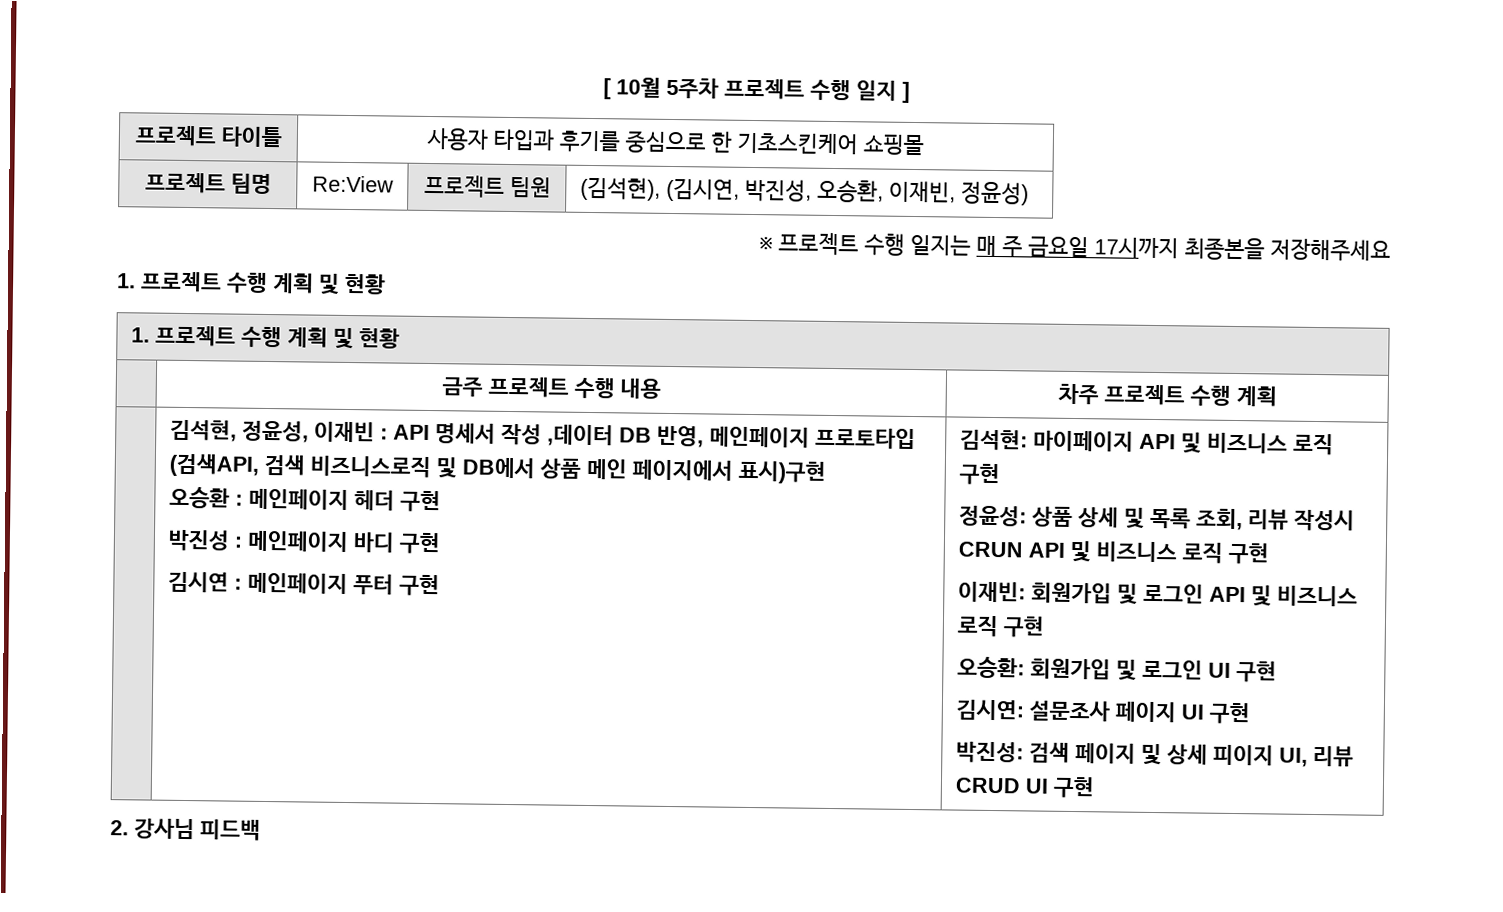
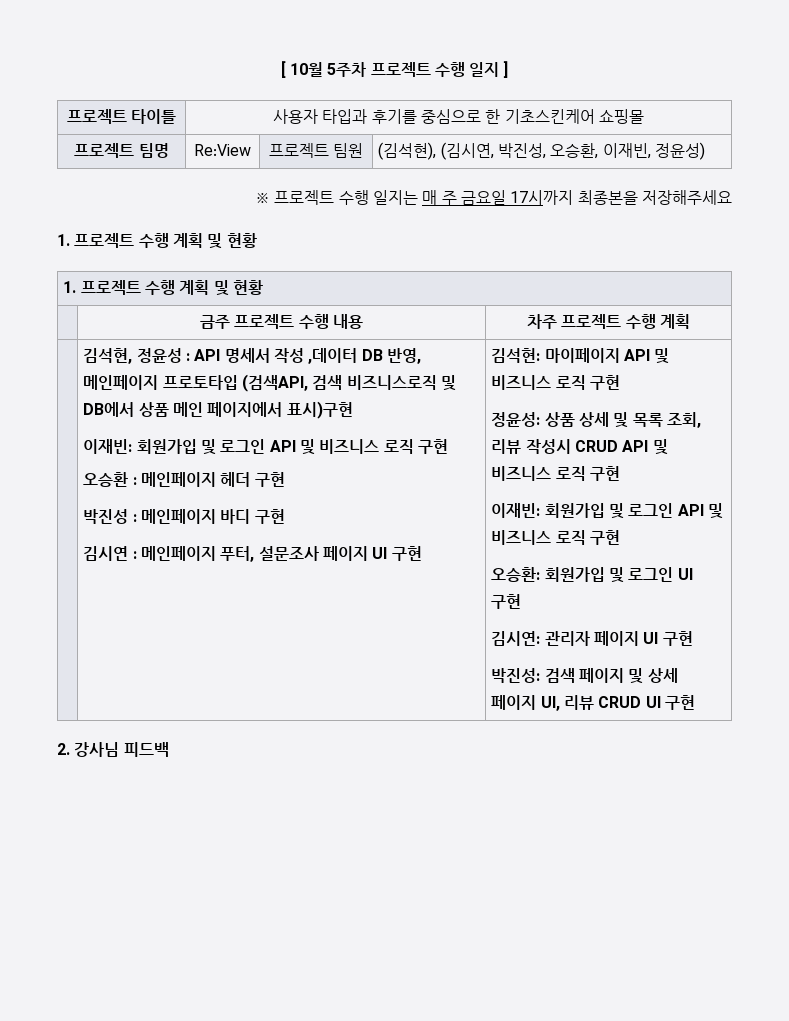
[241,420,375,443] 정윤성, 이재빈 -> [136,348,182,363] 정윤성
(826, 472) none -> [83,439,449,455] // 이재빈: 회원가입 및 로그인 API 및 비즈니스 로직 구현
[352,574,394,595] 푸터 -> [220,546,388,562] 푸터, 설문조사 페이지 UI
[957,541,1023,558] CRUN -> [575,440,619,452] CRUD
[1028,700,1110,722] 설문조사 -> [544,631,590,646] 관리자
[1212,744,1274,766] 피이지 -> [491,695,537,710] 페이지

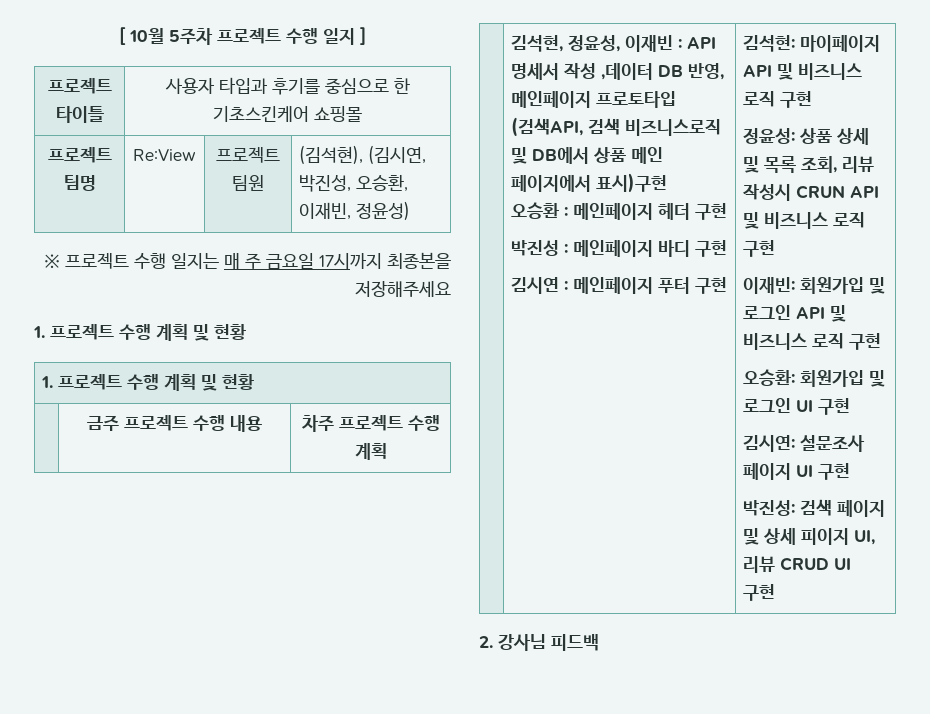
[136,348,182,363] 정윤성 -> [568,35,674,52] 정윤성, 이재빈
[83,439,449,455] // 이재빈: 회원가입 및 로그인 API 및 비즈니스 로직 구현 -> (668, 183) none
[220,546,388,562] 푸터, 설문조사 페이지 UI -> [658,277,691,294] 푸터
[575,440,619,452] CRUD -> [796,185,846,199] CRUN
[544,631,590,646] 관리자 -> [800,435,866,452] 설문조사
[491,695,537,710] 페이지 -> [801,528,850,545] 피이지

